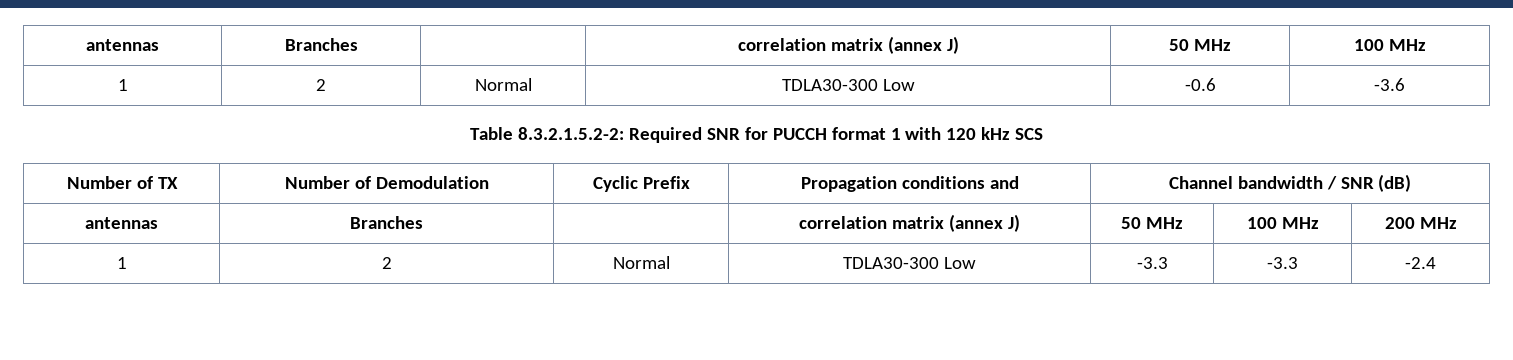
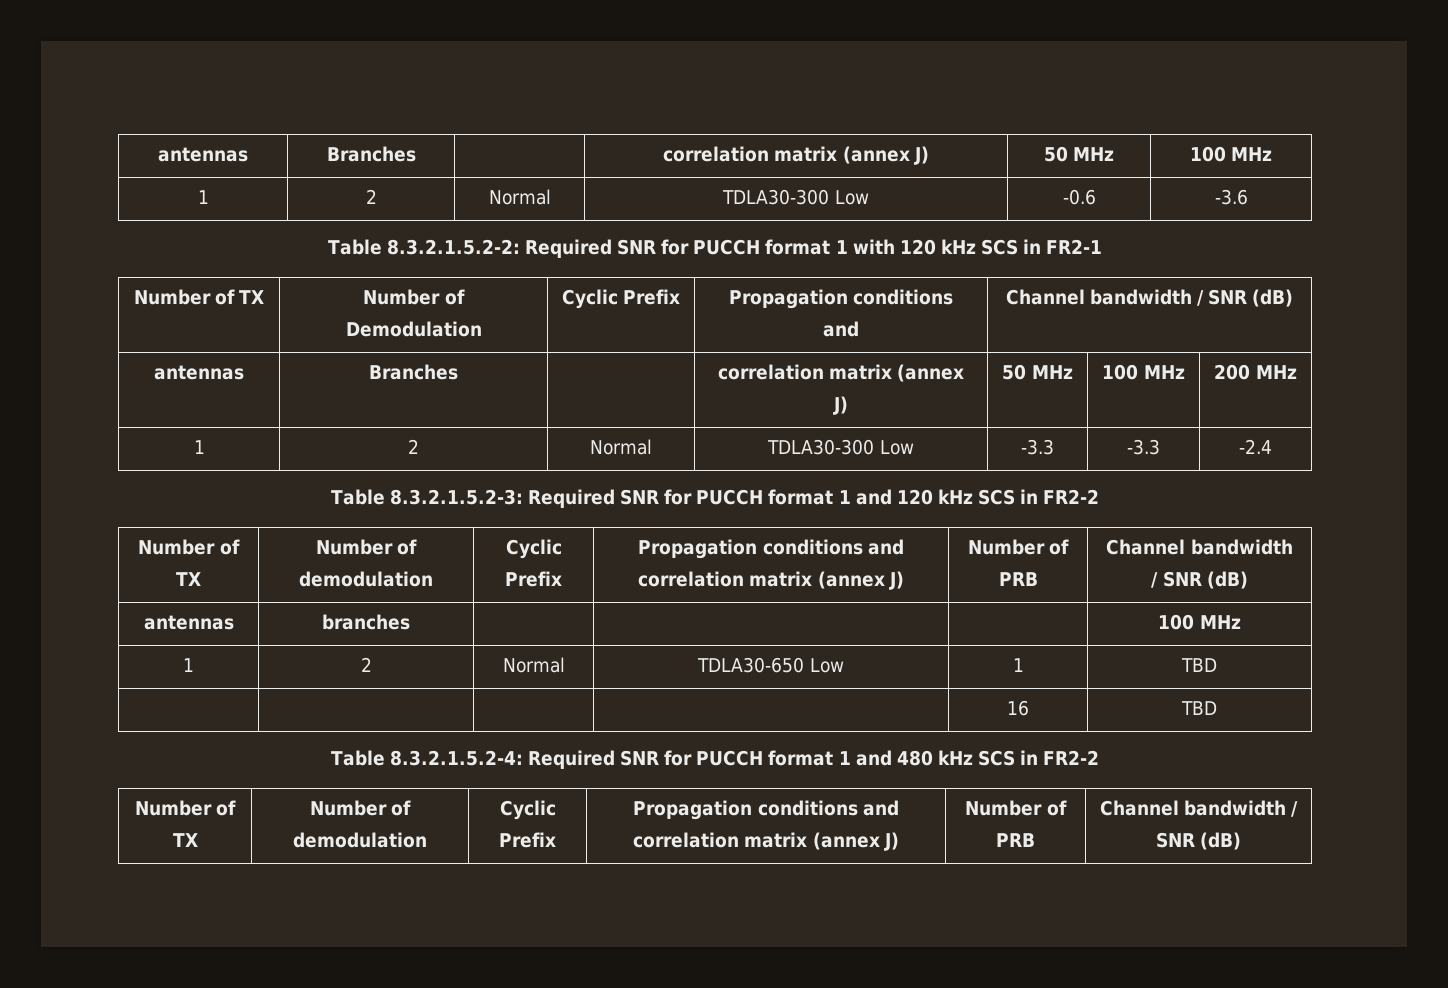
(1044, 134) none -> [1023,239,1103,254] in FR2-1
(1436, 263) none -> [330,489,1100,508] [138,539,240,555] [176,572,201,586] [315,539,418,555] [299,571,433,587] [505,539,562,559] [505,571,562,587] [638,539,904,559] [638,571,904,590] [967,539,1070,555] [998,572,1038,586] [1106,539,1293,555] [1151,571,1248,589] [143,615,234,630] [322,614,410,630] [1158,614,1241,630] [183,658,194,672] [360,657,372,672] [502,657,565,673] [697,657,844,673] [1012,658,1024,672] [1181,658,1217,672] [1007,700,1029,716] [1181,701,1217,715] [330,750,1100,769] [134,800,237,816] [172,833,198,847] [309,800,412,816] [293,832,427,848] [499,800,556,820] [499,832,556,848] [633,800,899,820] [633,832,899,851] [965,800,1067,816] [996,833,1035,847] [1099,800,1299,817] [1155,832,1242,850] // Table 8.3.2.1.5.2-3: Required SNR for PUCCH format 1 and 120 kHz SCS in FR2-2 // Number of TX | Number of demodulation | Cyclic Prefix | Propagation conditions and correlation matrix (annex J) | Number of PRB | Channel bandwidth / SNR (dB) // antennas | branches | | | | 100 MHz // 1 | 2 | Normal | TDLA30-650 Low | 1 | TBD // | | | | 16 | TBD // Table 8.3.2.1.5.2-4: Required SNR for PUCCH format 1 and 480 kHz SCS in FR2-2 // Number of TX | Number of demodulation | Cyclic Prefix | Propagation conditions and correlation matrix (annex J) | Number of PRB | Channel bandwidth / SNR (dB)

